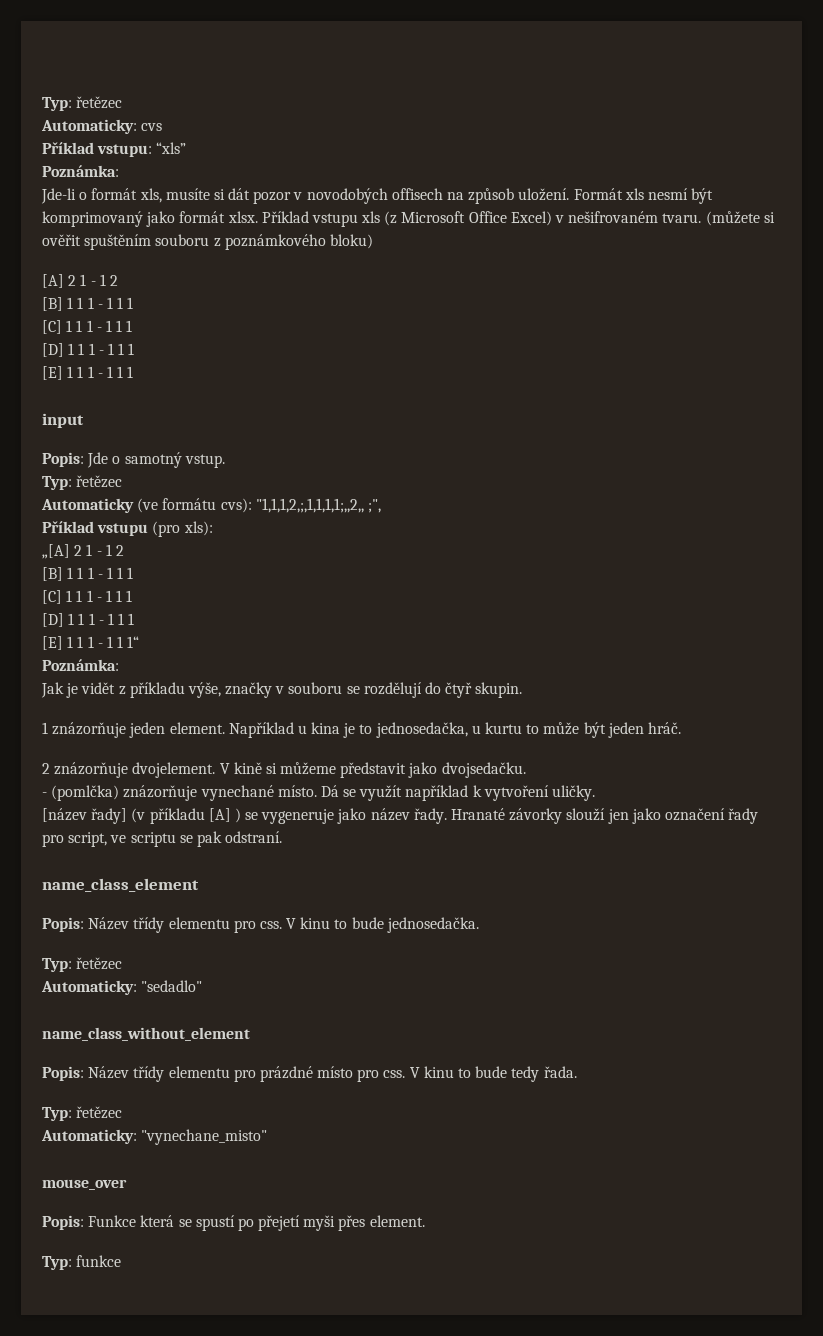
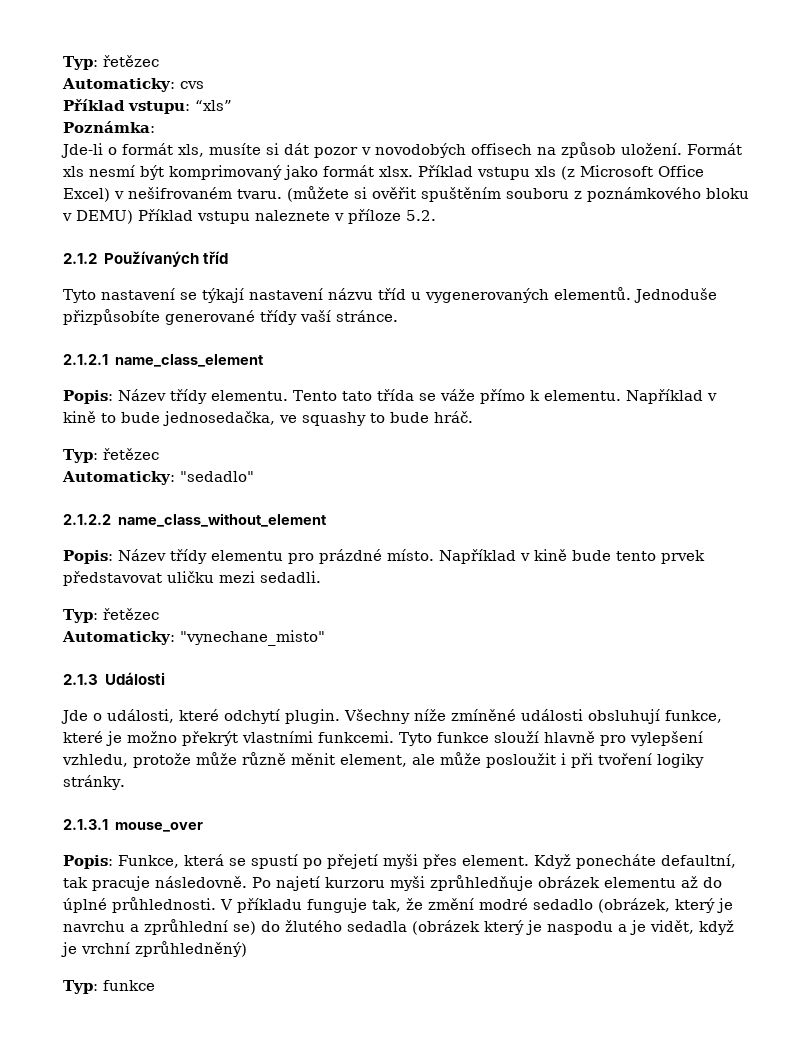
[329,234,373,249] [42,274,118,288] [42,297,134,311] [42,320,133,334] [42,343,135,357] [42,366,134,380] [42,413,84,428] [42,452,225,468] [42,475,123,490] [41,498,381,513] [42,521,213,537] [42,544,124,559] [42,567,134,581] [42,590,133,604] [42,613,135,627] [42,636,140,650] [42,659,119,671] [41,682,523,698] [42,722,681,738] [42,762,526,778] [42,785,596,801] [42,808,759,824] [42,831,283,847] [42,878,199,892] [42,917,479,933] bloku) // [A] 2 1 - 1 2 // [B] 1 1 1 - 1 1 1 // [C] 1 1 1 - 1 1 1 // [D] 1 1 1 - 1 1 1 // [E] 1 1 1 - 1 1 1 // input // Popis: Jde o samotný vstup. // Typ: řetězec // Automaticky (ve formátu cvs): "1,1,1,2,;,1,1,1,1;,,2,, ;", // Příklad vstupu (pro xls): // „[A] 2 1 - 1 2 // [B] 1 1 1 - 1 1 1 // [C] 1 1 1 - 1 1 1 // [D] 1 1 1 - 1 1 1 // [E] 1 1 1 - 1 1 1“ // Poznámka: // Jak je vidět z příkladu výše, značky v souboru se rozdělují do čtyř skupin. // 1 znázorňuje jeden element. Například u kina je to jednosedačka, u kurtu to může být jeden hráč. // 2 znázorňuje dvojelement. V kině si můžeme představit jako dvojsedačku. // - (pomlčka) znázorňuje vynechané místo. Dá se využít například k vytvoření uličky. // [název řady] (v příkladu [A] ) se vygeneruje jako název řady. Hranaté závorky slouží jen jako označení řady pro script, ve scriptu se pak odstraní. // name_class_element // Popis: Název třídy elementu pro css. V kinu to bude jednosedačka. -> [706,188,749,199] [62,209,436,224] [63,251,229,267] [63,287,717,303] [63,309,398,325] [63,354,265,367] [63,389,717,404] [63,411,473,426] bloku v DEMU) Příklad vstupu naleznete v příloze 5.2. // 2.1.2 Používaných tříd // Tyto nastavení se týkají nastavení názvu tříd u vygenerovaných elementů. Jednoduše přizpůsobíte generované třídy vaší stránce. // 2.1.2.1 name_class_element // Popis: Název třídy elementu. Tento tato třída se váže přímo k elementu. Například v kině to bude jednosedačka, ve squashy to bude hráč.
(203, 986) none -> [63,514,111,525] 2.1.2.2
[317,1066,577,1082] [42,1106,123,1121] [41,1129,268,1145] místo pro css. V kinu to bude tedy řada. // Typ: řetězec // Automaticky: "vynechane_misto" // -> [387,549,705,564] [63,571,321,586] [63,608,159,623] [62,630,325,646] [63,672,166,685] [61,709,722,724] [63,731,703,746] [62,752,704,768] [63,775,125,790] [63,819,108,830] místo. Například v kině bude tento prvek představovat uličku mezi sedadli. // Typ: řetězec // Automaticky: "vynechane_misto" // 2.1.3 Události // Jde o události, které odchytí plugin. Všechny níže zmíněné události obsluhují funkce, které je možno překrýt vlastními funkcemi. Tyto funkce slouží hlavně pro vylepšení vzhledu, protože může různě měnit element, ale může posloužit i při tvoření logiky stránky. // 2.1.3.1
[88,1215,137,1227] Funkce -> [118,855,179,868] Funkce,
(425, 1221) none -> [534,854,736,869] [63,875,722,891] [63,897,733,913] [63,919,734,935] [61,941,247,957] Když ponecháte defaultní, tak pracuje následovně. Po najetí kurzoru myši zprůhledňuje obrázek elementu až do úplné průhlednosti. V příkladu funguje tak, že změní modré sedadlo (obrázek, který je navrchu a zprůhlední se) do žlutého sedadla (obrázek který je naspodu a je vidět, když je vrchní zprůhledněný)

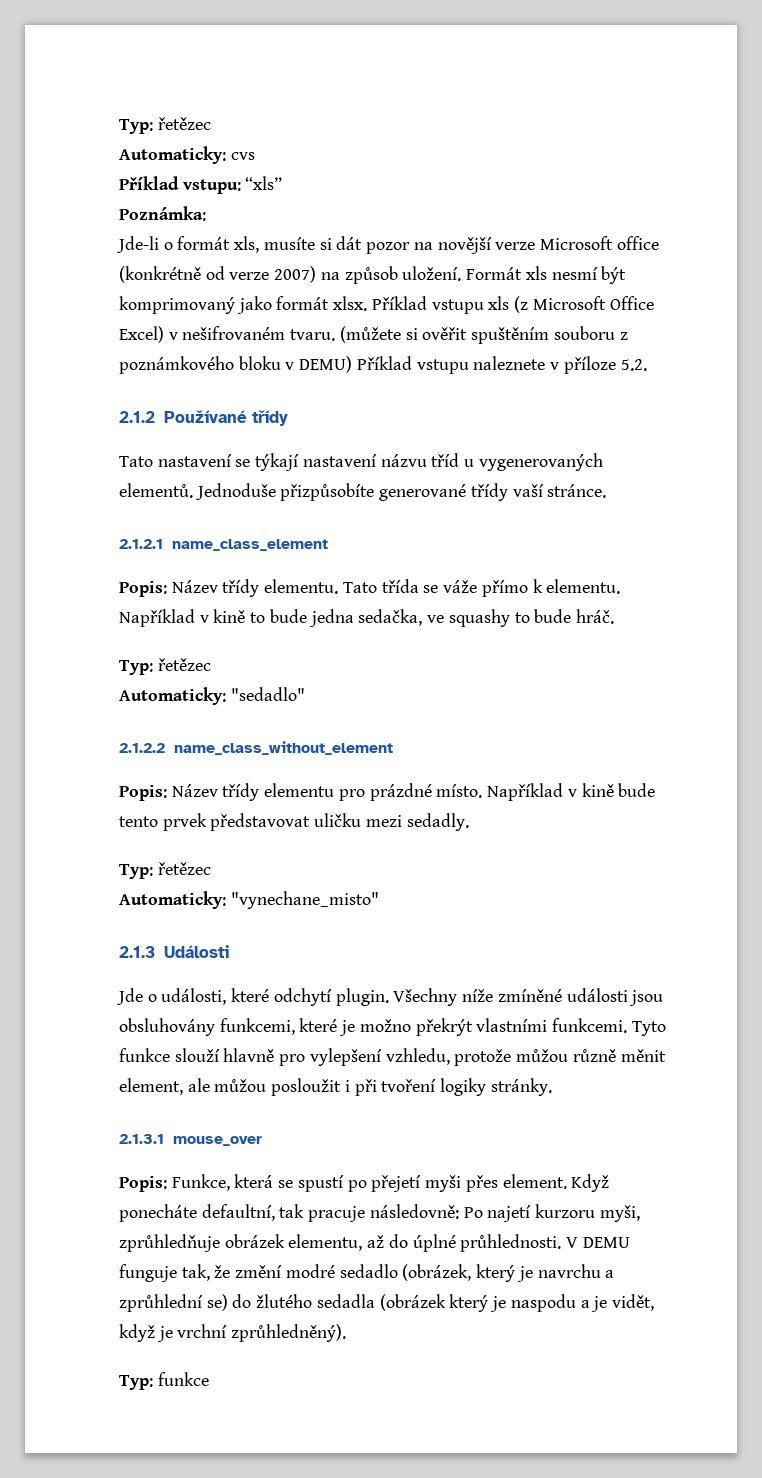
[361,143,532,158] v novodobých offisech -> [413,236,659,254] [119,266,317,283] na novější verze Microsoft office (konkrétně od verze 2007)
[104,251,229,267] [63,289,96,303] Používaných tříd // Tyto -> [163,410,288,426] [119,456,153,467] Používané třídy // Tato
[293,390,372,401] Tento tato -> [342,582,377,593] Tato
[163,411,275,426] jednosedačka, -> [308,609,423,627] jedna sedačka,
[260,571,321,583] sedadli. -> [406,813,469,831] sedadly.
[588,709,722,724] obsluhují funkce, -> [629,990,664,1006] [119,1018,295,1036] jsou obsluhovány funkcemi,
[196,752,237,765] může -> [516,1049,569,1062] můžou
[440,752,481,765] může -> [214,1079,267,1092] můžou
[155,876,247,888] následovně. -> [369,1204,459,1219] následovně:
[390,876,425,891] myši -> [599,1205,640,1222] myši,
[604,877,676,888] elementu -> [288,1234,363,1251] elementu,
[237,898,302,913] příkladu -> [582,1237,630,1248] DEMU
[135,941,247,957] zprůhledněný) -> [231,1324,347,1342] zprůhledněný).

